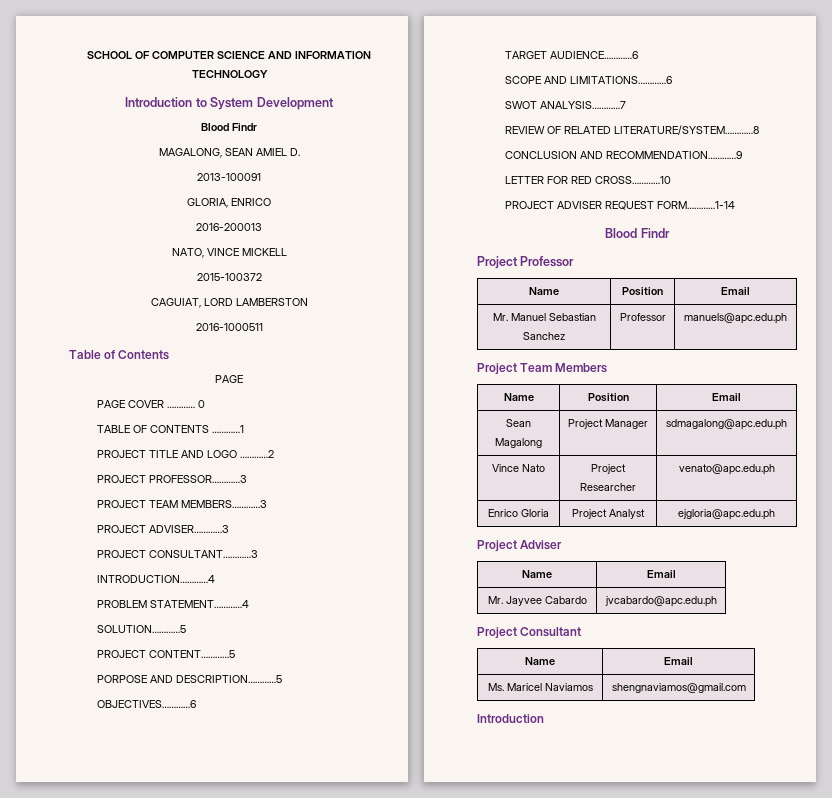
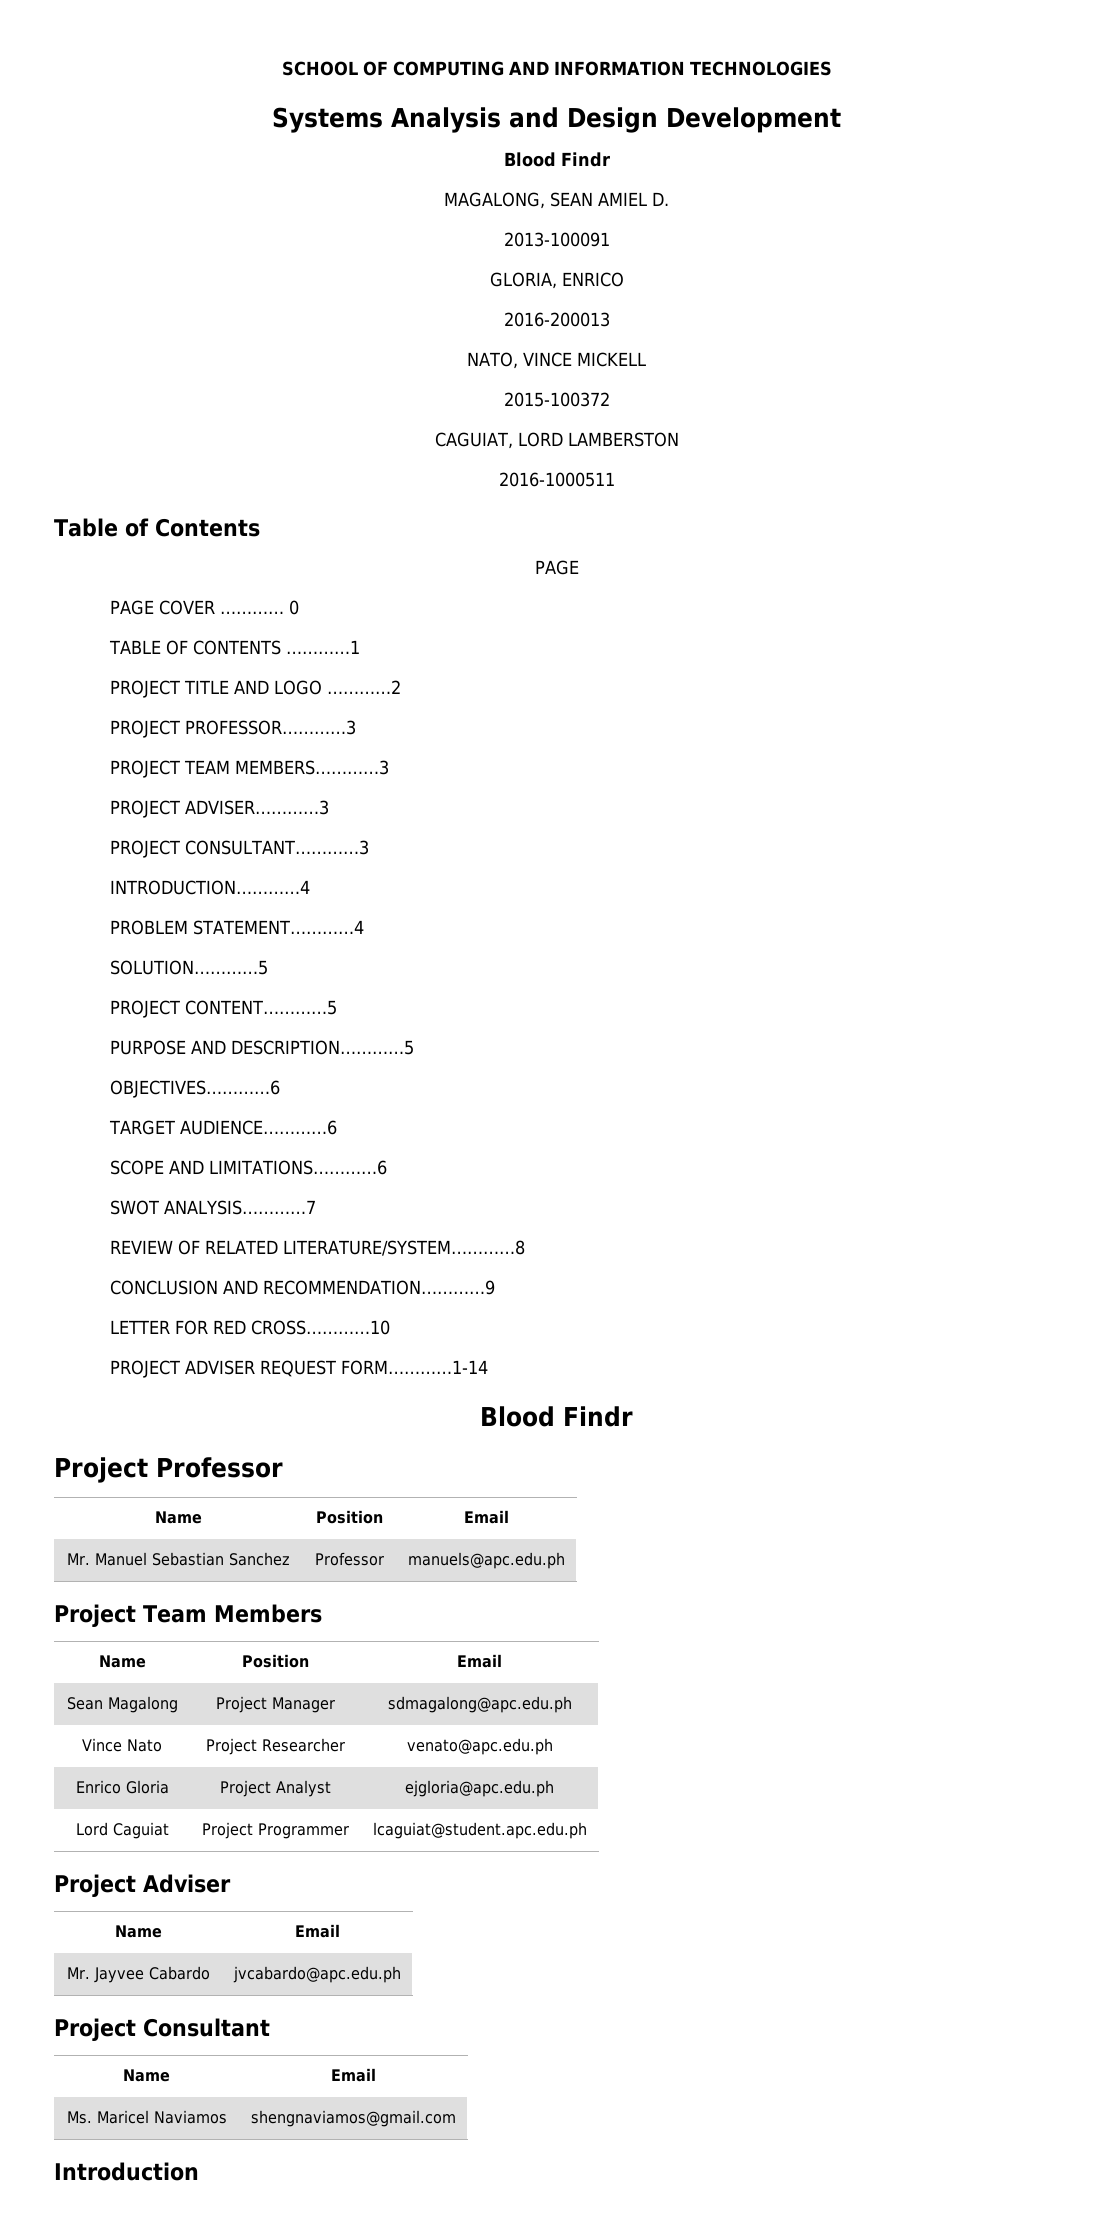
[152,51,371,59] [191,70,268,78] [125,97,254,110] COMPUTER SCIENCE AND INFORMATION TECHNOLOGY // Introduction to System -> [392,61,832,76] [272,107,658,133] COMPUTING AND INFORMATION TECHNOLOGIES // Systems Analysis and Design
[96,675,147,683] PORPOSE -> [110,1040,187,1055] PURPOSE
(775, 514) none -> [75,1822,169,1839] [201,1822,349,1839] [372,1822,587,1839] // Lord Caguiat | Project Programmer | lcaguiat@student.apc.edu.ph

